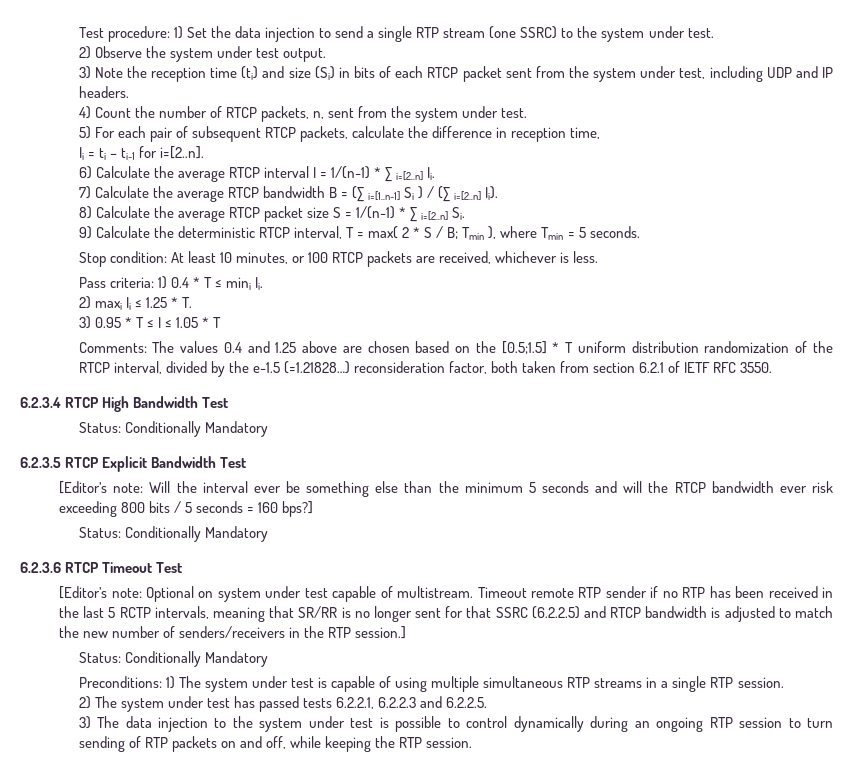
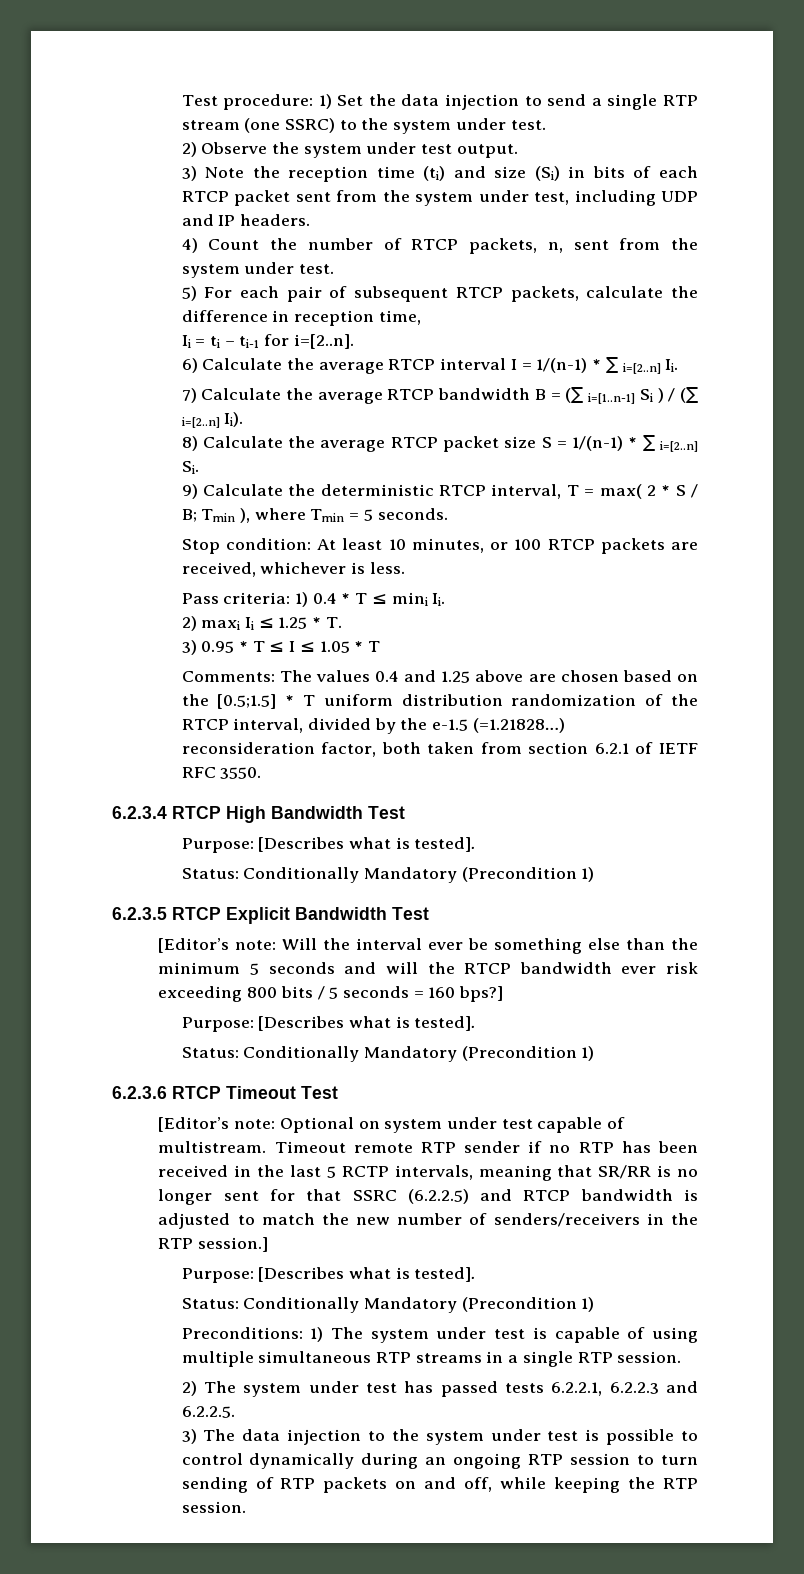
[78,421,268,437] // Status: Conditionally Mandatory -> [181,837,476,853] [181,867,595,883] // Purpose: [Describes what is tested]. // Status: Conditionally Mandatory (Precondition 1)
[78,526,268,542] // Status: Conditionally Mandatory -> [181,1016,476,1032] [181,1046,595,1062] // Purpose: [Describes what is tested]. // Status: Conditionally Mandatory (Precondition 1)
[78,651,268,667] // Status: Conditionally Mandatory -> [181,1267,476,1283] [181,1297,595,1313] // Purpose: [Describes what is tested]. // Status: Conditionally Mandatory (Precondition 1)

